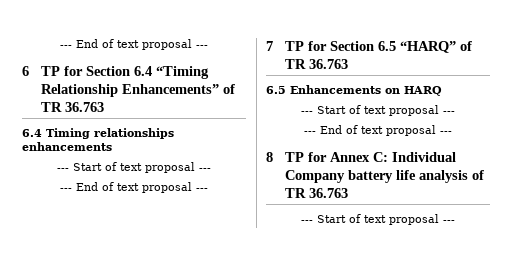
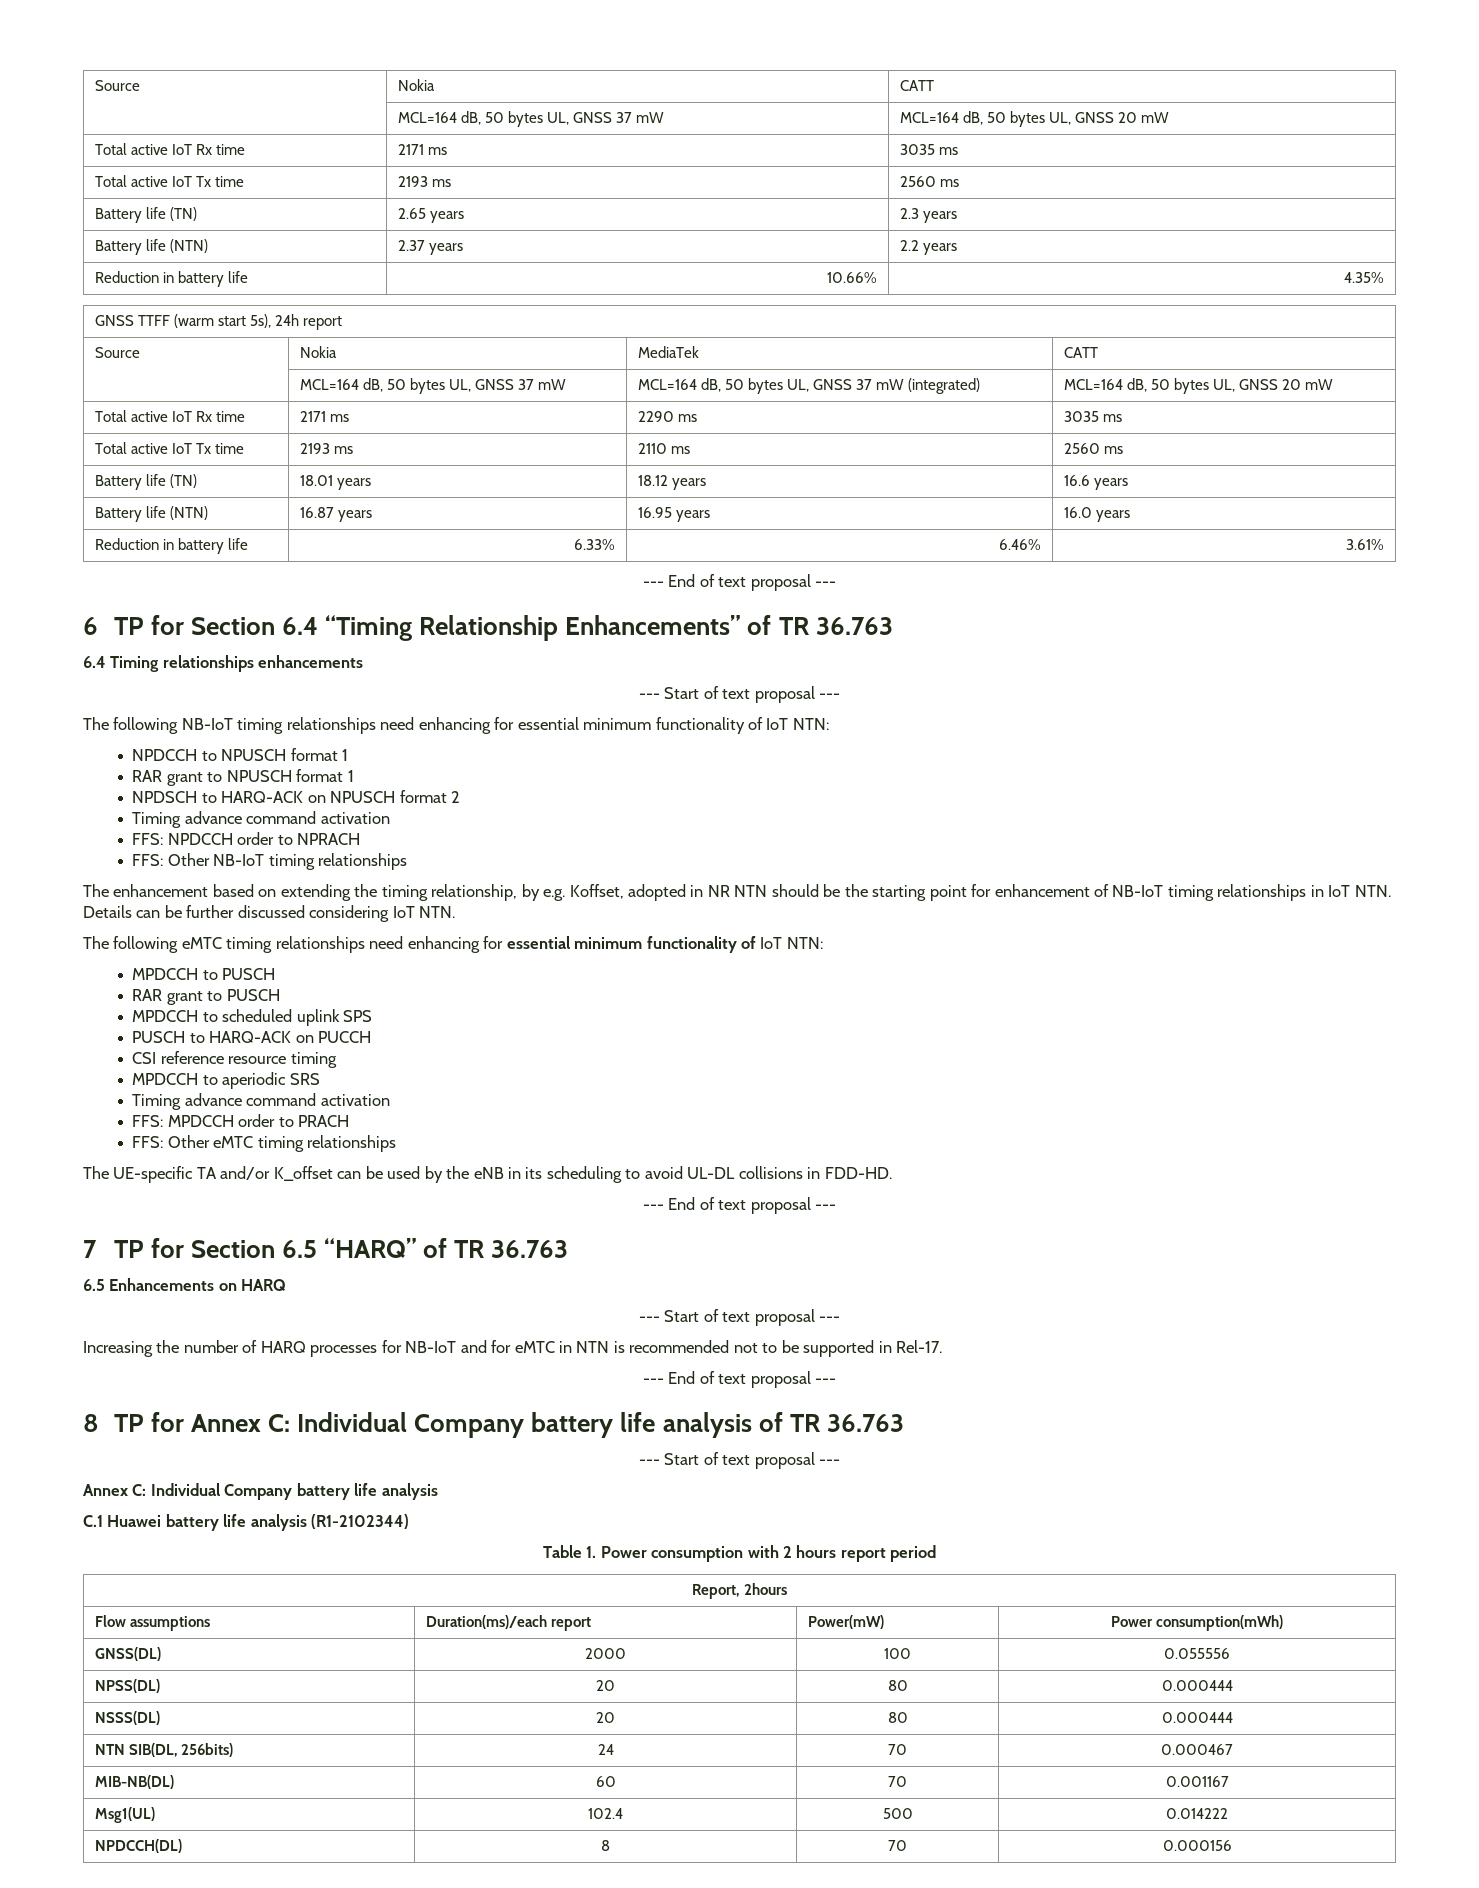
(60, 46) none -> [94,80,140,91] [397,79,435,91] [899,80,934,91] [397,111,664,127] [899,111,1169,127] [94,143,245,155] [397,144,447,155] [899,144,958,155] [94,175,244,187] [397,176,451,187] [899,176,959,187] [94,207,197,223] [397,208,464,223] [899,208,957,223] [94,239,208,255] [397,240,463,255] [899,240,957,255] [94,271,248,287] [827,272,878,283] [1344,272,1385,283] [94,314,342,330] [94,347,140,358] [299,346,337,358] [637,346,699,358] [1063,347,1098,358] [299,378,566,394] [637,378,981,394] [1063,378,1333,394] [94,410,245,422] [299,411,349,422] [637,411,697,422] [1063,411,1122,422] [94,442,244,454] [299,443,353,454] [637,443,690,454] [1063,443,1123,454] [94,474,197,490] [299,475,371,490] [637,475,706,490] [1063,475,1128,490] [94,506,208,522] [299,507,372,522] [637,507,710,522] [1063,507,1130,522] [94,538,248,554] [574,539,616,550] [999,539,1042,550] [1346,539,1385,550] Source | Nokia | CATT // | MCL=164 dB, 50 bytes UL, GNSS 37 mW | MCL=164 dB, 50 bytes UL, GNSS 20 mW // Total active IoT Rx time | 2171 ms | 3035 ms // Total active IoT Tx time | 2193 ms | 2560 ms // Battery life (TN) | 2.65 years | 2.3 years // Battery life (NTN) | 2.37 years | 2.2 years // Reduction in battery life | 10.66% | 4.35% // GNSS TTFF (warm start 5s), 24h report // Source | Nokia | MediaTek | CATT // | MCL=164 dB, 50 bytes UL, GNSS 37 mW | MCL=164 dB, 50 bytes UL, GNSS 37 mW (integrated) | MCL=164 dB, 50 bytes UL, GNSS 20 mW // Total active IoT Rx time | 2171 ms | 2290 ms | 3035 ms // Total active IoT Tx time | 2193 ms | 2110 ms | 2560 ms // Battery life (TN) | 18.01 years | 18.12 years | 16.6 years // Battery life (NTN) | 16.87 years | 16.95 years | 16.0 years // Reduction in battery life | 6.33% | 6.46% | 3.61% //
(211, 169) none -> [83,717,829,734] [132,748,349,761] [132,769,354,786] [132,790,461,803] [132,811,390,828] [132,832,361,845] [132,853,408,870] [83,884,1391,901] [83,905,456,922] [83,936,823,953] [132,968,276,980] [132,989,280,1005] [132,1009,373,1026] [132,1031,372,1043] [132,1051,337,1068] [132,1072,320,1089] [132,1093,390,1110] [132,1114,350,1127] [132,1135,397,1152] [83,1166,892,1183] // The following NB-IoT timing relationships need enhancing for essential minimum functionality of IoT NTN: // NPDCCH to NPUSCH format 1 // RAR grant to NPUSCH format 1 // NPDSCH to HARQ-ACK on NPUSCH format 2 // Timing advance command activation // FFS: NPDCCH order to NPRACH // FFS: Other NB-IoT timing relationships // The enhancement based on extending the timing relationship, by e.g. Koffset, adopted in NR NTN should be the starting point for enhancement of NB-IoT timing relationships in IoT NTN. Details can be further discussed considering IoT NTN. // The following eMTC timing relationships need enhancing for essential minimum functionality of IoT NTN: // MPDCCH to PUSCH // RAR grant to PUSCH // MPDCCH to scheduled uplink SPS // PUSCH to HARQ-ACK on PUCCH // CSI reference resource timing // MPDCCH to aperiodic SRS // Timing advance command activation // FFS: MPDCCH order to PRACH // FFS: Other eMTC timing relationships // The UE-specific TA and/or K_offset can be used by the eNB in its scheduling to avoid UL-DL collisions in FDD-HD.
(455, 112) none -> [83,1340,943,1357] // Increasing the number of HARQ processes for NB-IoT and for eMTC in NTN is recommended not to be supported in Rel-17.
(455, 221) none -> [83,1483,438,1500] [83,1514,410,1531] [542,1545,937,1562] [692,1583,787,1599] [94,1615,210,1631] [425,1615,591,1631] [807,1615,884,1629] [1110,1615,1284,1631] [94,1647,161,1661] [585,1648,626,1659] [884,1648,911,1659] [1164,1648,1230,1659] [94,1679,160,1693] [596,1680,615,1691] [887,1680,908,1691] [1161,1680,1233,1691] [94,1711,160,1725] [596,1712,615,1723] [887,1712,908,1723] [1161,1712,1233,1723] [94,1743,233,1757] [597,1744,614,1755] [888,1744,907,1755] [1161,1744,1233,1755] [94,1775,174,1789] [595,1776,616,1787] [888,1776,907,1787] [1165,1776,1229,1787] [94,1807,155,1823] [588,1808,623,1819] [882,1808,913,1819] [1166,1808,1228,1819] [94,1839,182,1853] [601,1840,610,1851] [888,1840,907,1851] [1162,1840,1232,1851] // Annex C: Individual Company battery life analysis // C.1 Huawei battery life analysis (R1-2102344) // Table 1. Power consumption with 2 hours report period // Report, 2hours // Flow assumptions | Duration(ms)/each report | Power(mW) | Power consumption(mWh) // GNSS(DL) | 2000 | 100 | 0.055556 // NPSS(DL) | 20 | 80 | 0.000444 // NSSS(DL) | 20 | 80 | 0.000444 // NTN SIB(DL, 256bits) | 24 | 70 | 0.000467 // MIB-NB(DL) | 60 | 70 | 0.001167 // Msg1(UL) | 102.4 | 500 | 0.014222 // NPDCCH(DL) | 8 | 70 | 0.000156

